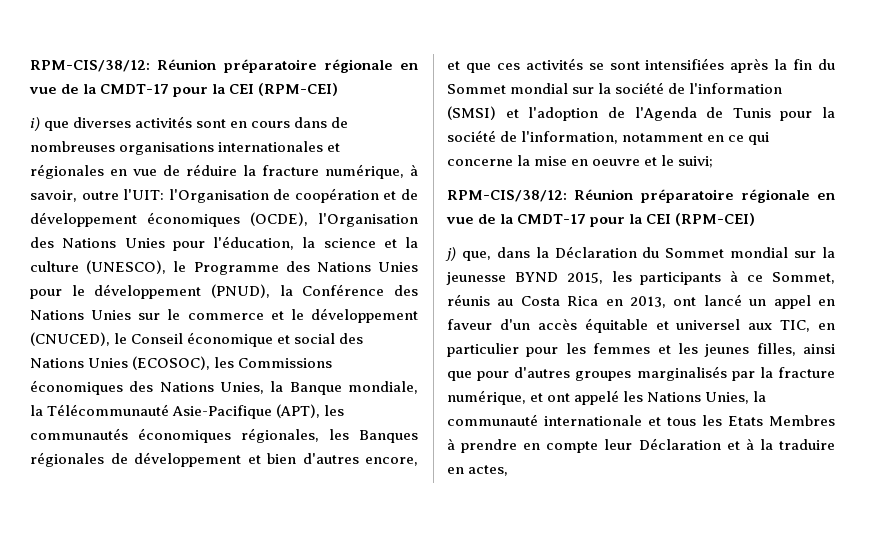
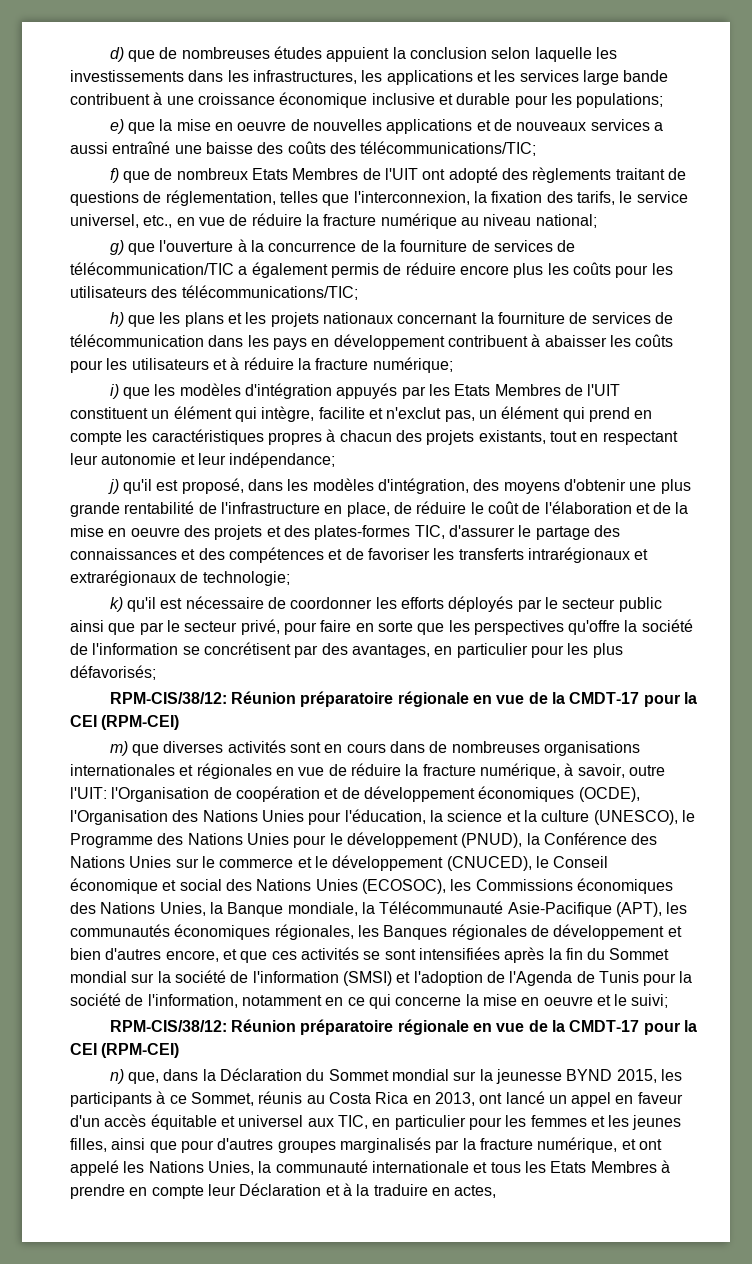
(30, 66) none -> [109,46,617,62] [70,70,669,85] [70,92,664,108] [109,119,663,134] [70,141,537,156] [109,167,686,183] [70,190,688,206] [70,213,597,229] [109,239,576,255] [70,262,673,278] [70,285,358,300] [109,312,673,327] [70,334,674,350] [70,357,453,373] [109,383,621,399] [70,406,653,422] [70,429,678,445] [70,452,336,468] [107,478,691,494] [70,501,689,517] [70,525,620,540] [70,547,649,563] [70,570,290,586] [109,596,662,612] [70,619,693,635] [70,642,623,658] [70,665,156,680] d) que de nombreuses études appuient la conclusion selon laquelle les investissements dans les infrastructures, les applications et les services large bande contribuent à une croissance économique inclusive et durable pour les populations; // e) que la mise en oeuvre de nouvelles applications et de nouveaux services a aussi entraîné une baisse des coûts des télécommunications/TIC; // f) que de nombreux Etats Membres de l'UIT ont adopté des règlements traitant de questions de réglementation, telles que l'interconnexion, la fixation des tarifs, le service universel, etc., en vue de réduire la fracture numérique au niveau national; // g) que l'ouverture à la concurrence de la fourniture de services de télécommunication/TIC a également permis de réduire encore plus les coûts pour les utilisateurs des télécommunications/TIC; // h) que les plans et les projets nationaux concernant la fourniture de services de télécommunication dans les pays en développement contribuent à abaisser les coûts pour les utilisateurs et à réduire la fracture numérique; // i) que les modèles d'intégration appuyés par les Etats Membres de l'UIT constituent un élément qui intègre, facilite et n'exclut pas, un élément qui prend en compte les caractéristiques propres à chacun des projets existants, tout en respectant leur autonomie et leur indépendance; // j) qu'il est proposé, dans les modèles d'intégration, des moyens d'obtenir une plus grande rentabilité de l'infrastructure en place, de réduire le coût de l'élaboration et de la mise en oeuvre des projets et des plates-formes TIC, d'assurer le partage des connaissances et des compétences et de favoriser les transferts intrarégionaux et extrarégionaux de technologie; // k) qu'il est nécessaire de coordonner les efforts déployés par le secteur public ainsi que par le secteur privé, pour faire en sorte que les perspectives qu'offre la société de l'information se concrétisent par des avantages, en particulier pour les plus défavorisés; //
[30,117,40,131] i) -> [109,741,128,756] m)
[445,247,456,261] j) -> [109,1069,124,1084] n)

